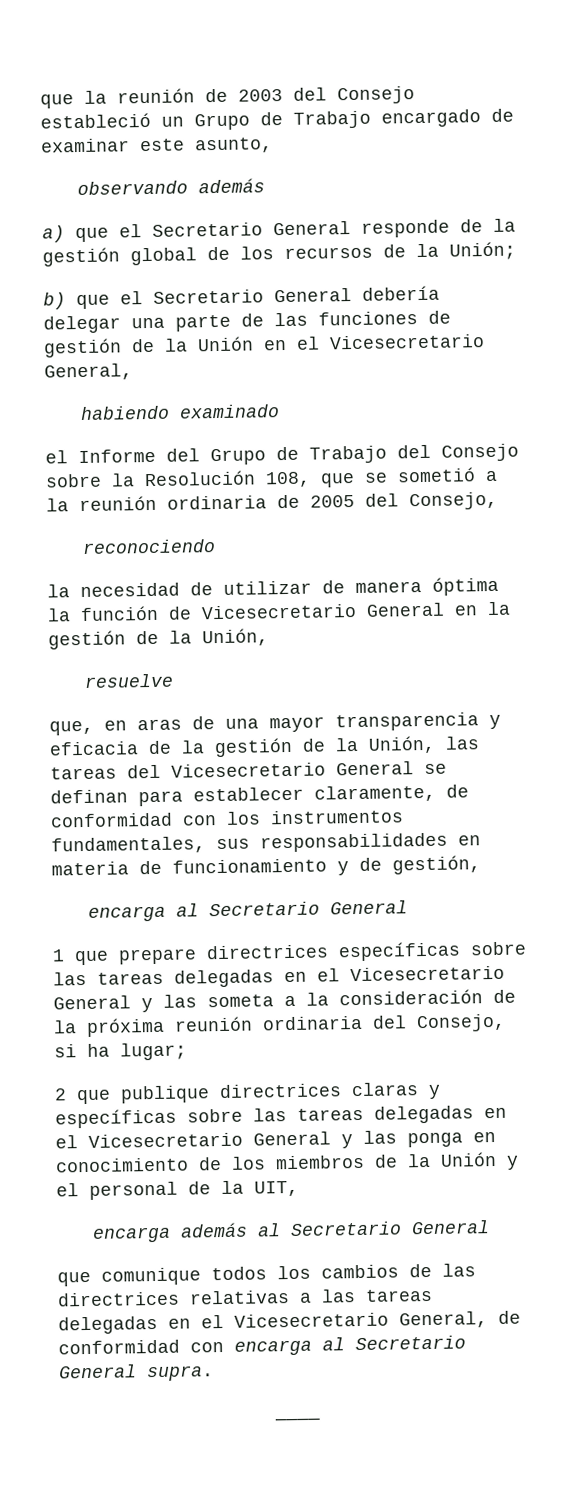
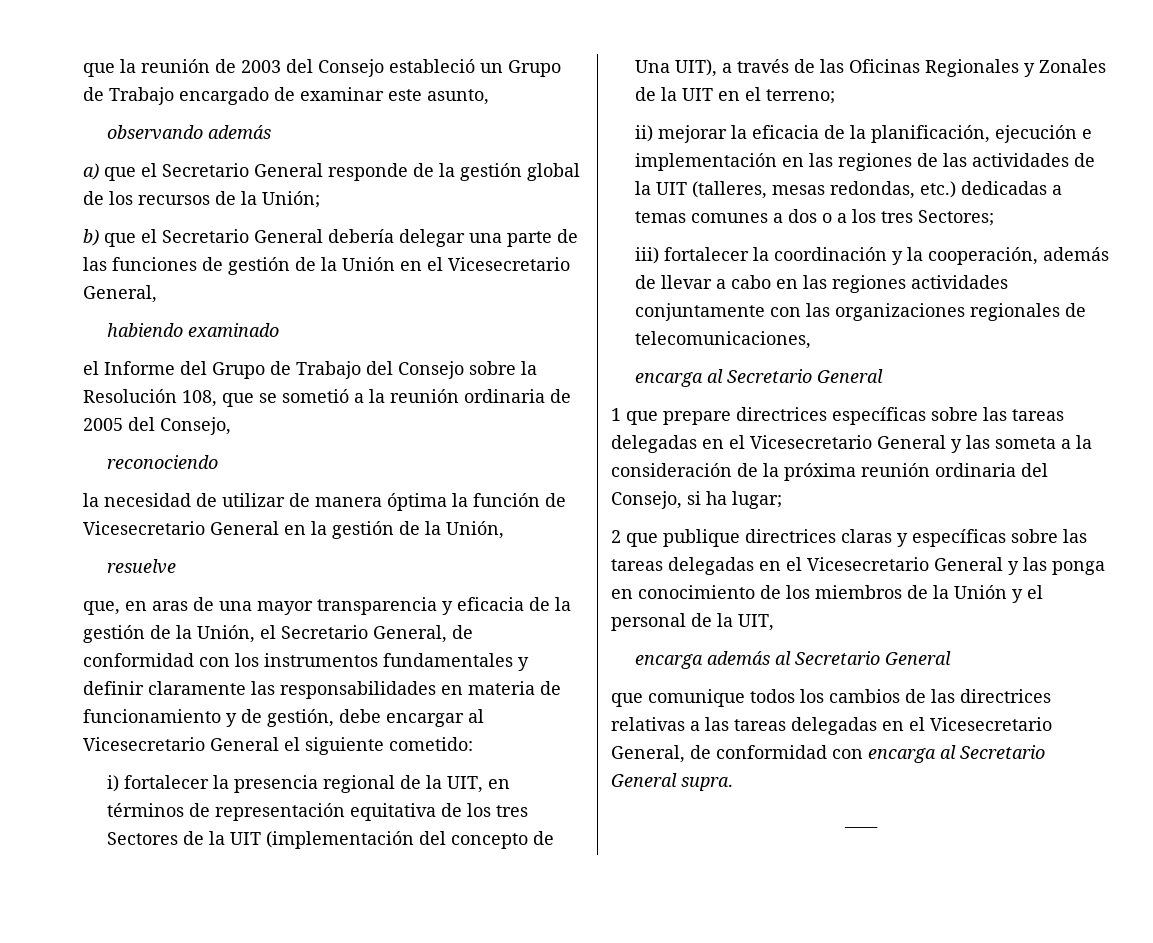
[445,736,480,750] [50,761,447,780] [50,784,436,807] las tareas del Vicesecretario General se definan para establecer claramente, -> [260,625,447,643] el Secretario General,
[51,836,250,855] fundamentales, sus -> [383,653,529,671] [83,681,275,695] fundamentales y definir claramente las
(481, 865) none -> [339,709,484,727] [83,737,473,755] [106,775,510,793] [106,803,528,821] [106,831,554,849] [634,59,1106,77] [634,87,835,104] [634,125,1092,143] [634,153,1095,171] [634,181,1062,199] [634,209,994,226] [634,247,1109,265] [634,275,1008,293] [634,303,1086,321] [634,331,811,349] debe encargar al Vicesecretario General el siguiente cometido: // i) fortalecer la presencia regional de la UIT, en términos de representación equitativa de los tres Sectores de la UIT (implementación del concepto de Una UIT), a través de las Oficinas Regionales y Zonales de la UIT en el terreno; // ii) mejorar la eficacia de la planificación, ejecución e implementación en las regiones de las actividades de la UIT (talleres, mesas redondas, etc.) dedicadas a temas comunes a dos o a los tres Sectores; // iii) fortalecer la coordinación y la cooperación, además de llevar a cabo en las regiones actividades conjuntamente con las organizaciones regionales de telecomunicaciones,

